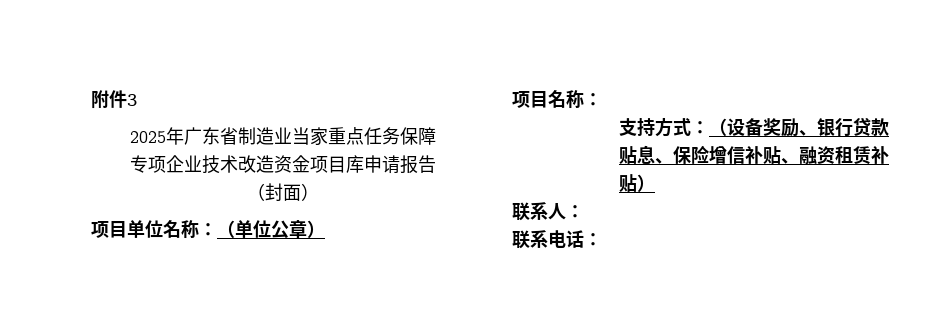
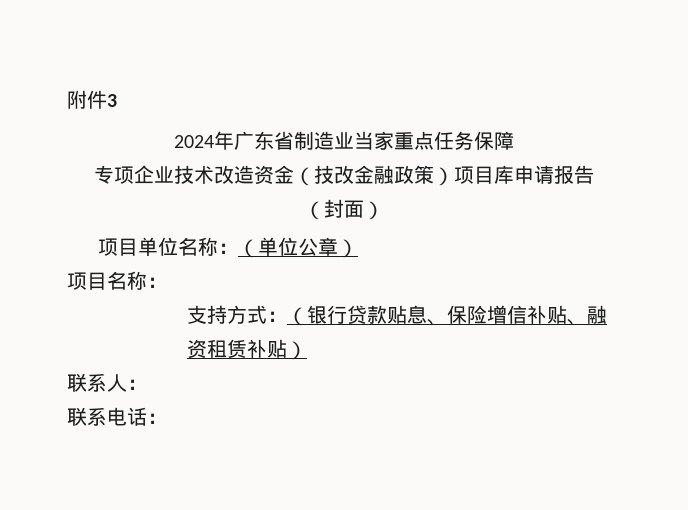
[130,131,166,143] 2025 -> [174,135,214,148] 2024
(310, 164) none -> [294,165,454,186] （技改金融政策）
[727,118,818,137] 设备奖励、 -> (308, 316) none

